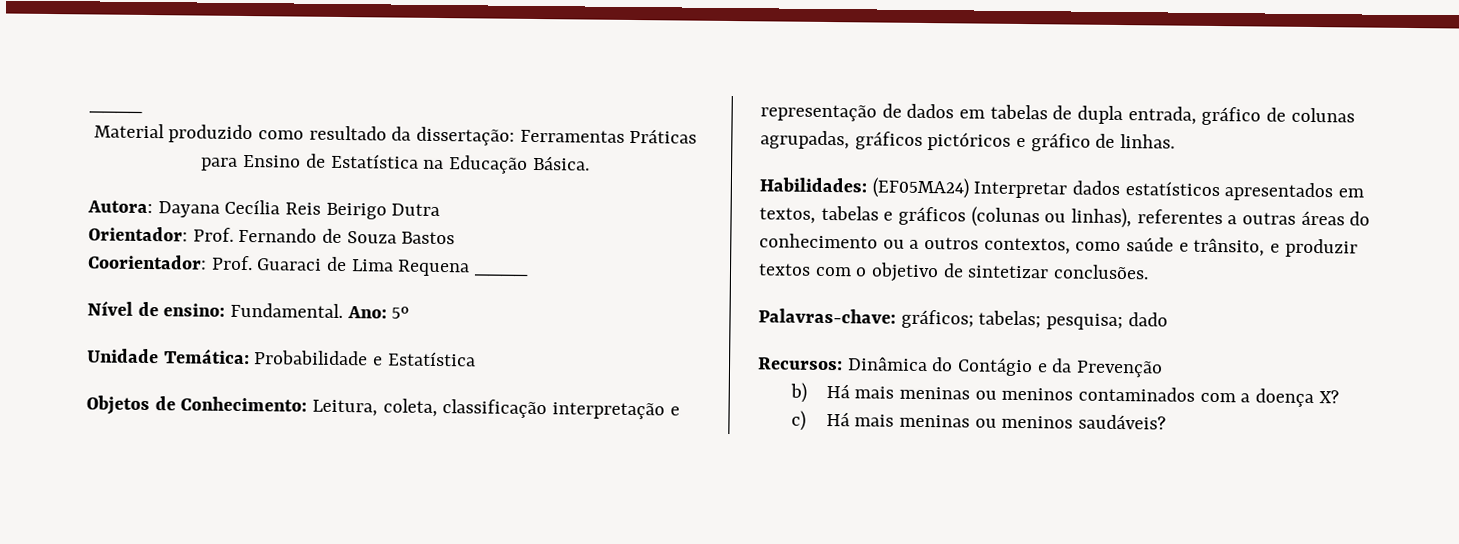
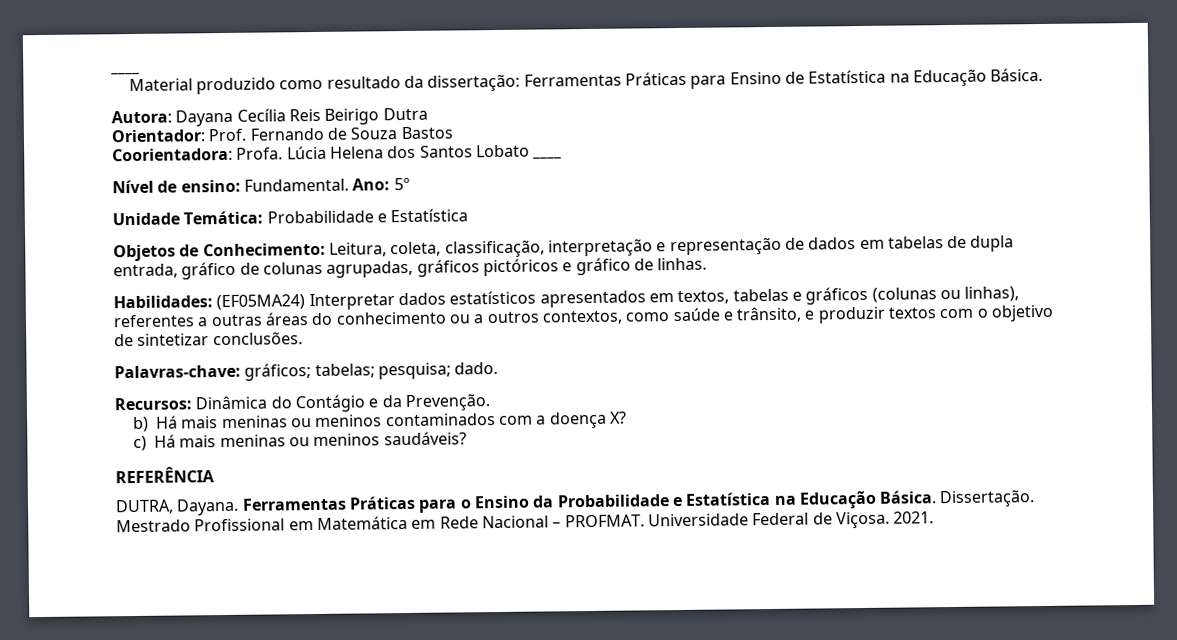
[88,254,471,277] Coorientador: Prof. Guaraci de Lima Requena -> [112,144,530,162] Coorientadora: Profa. Lúcia Helena dos Santos Lobato
[442,399,548,419] classificação -> [444,239,545,258] classificação,
[1127,312,1168,327] dado -> [454,361,499,375] dado.
[1076,360,1164,378] Prevenção -> [404,393,490,412] Prevenção.
(1167, 422) none -> [115,466,215,484] [115,489,1036,516] [116,511,935,533] // REFERÊNCIA // DUTRA, Dayana. Ferramentas Práticas para o Ensino da Probabilidade e Estatística na Educação Básica. Dissertação. Mestrado Profissional em Matemática em Rede Nacional – PROFMAT. Universidade Federal de Viçosa. 2021.

